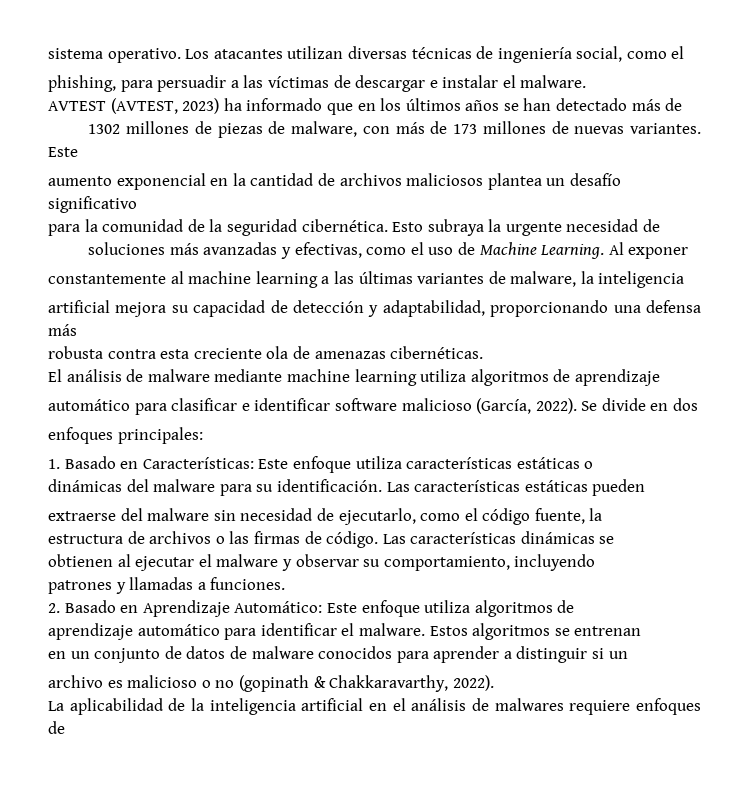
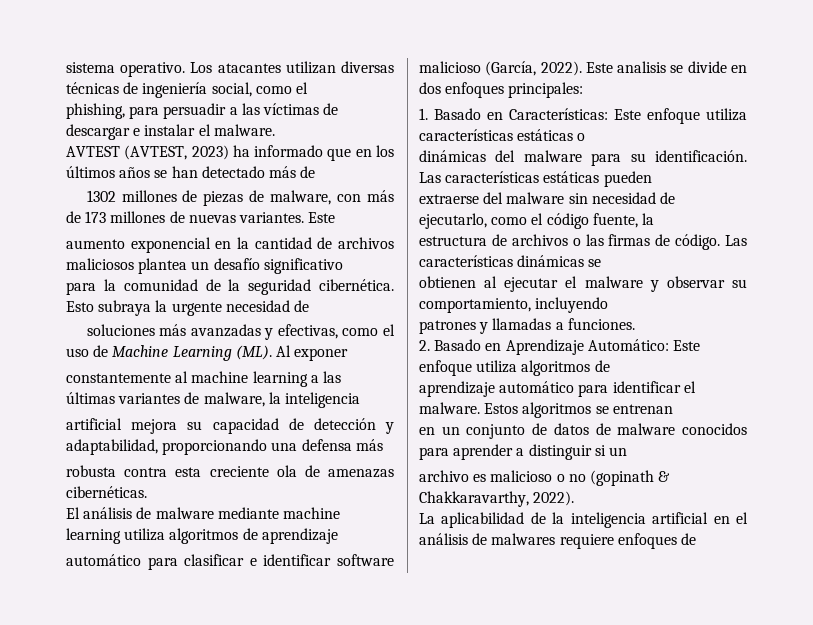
[540,244,605,259] Learning. -> [172,345,272,361] Learning (ML).
[581,401,598,411] Se -> [585,61,684,73] Este analisis se
(699, 404) // -> (441, 88) none

